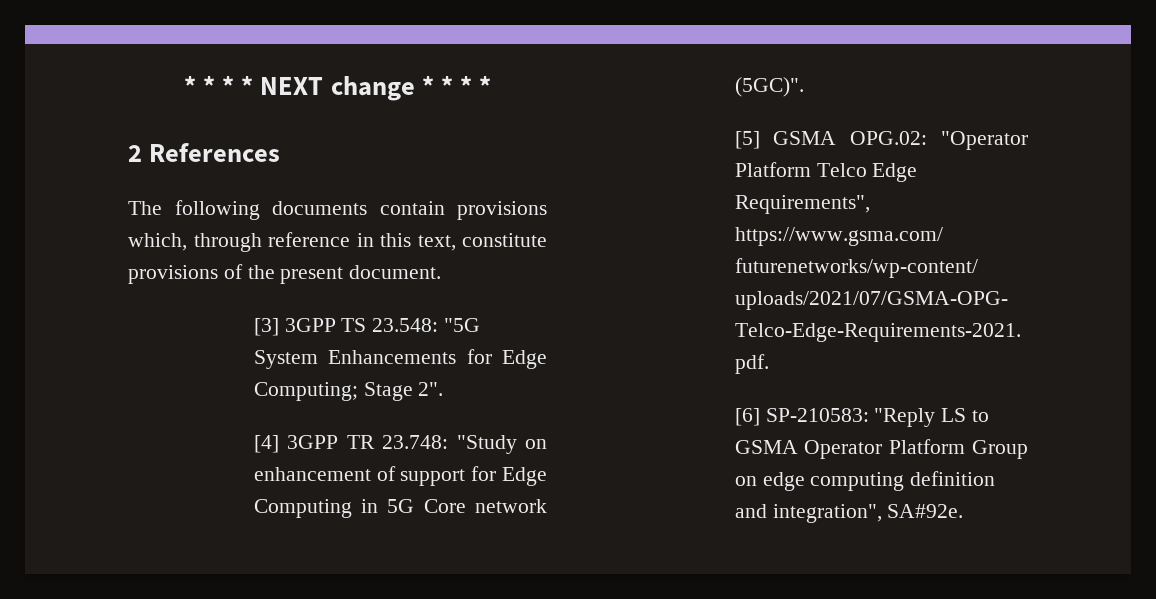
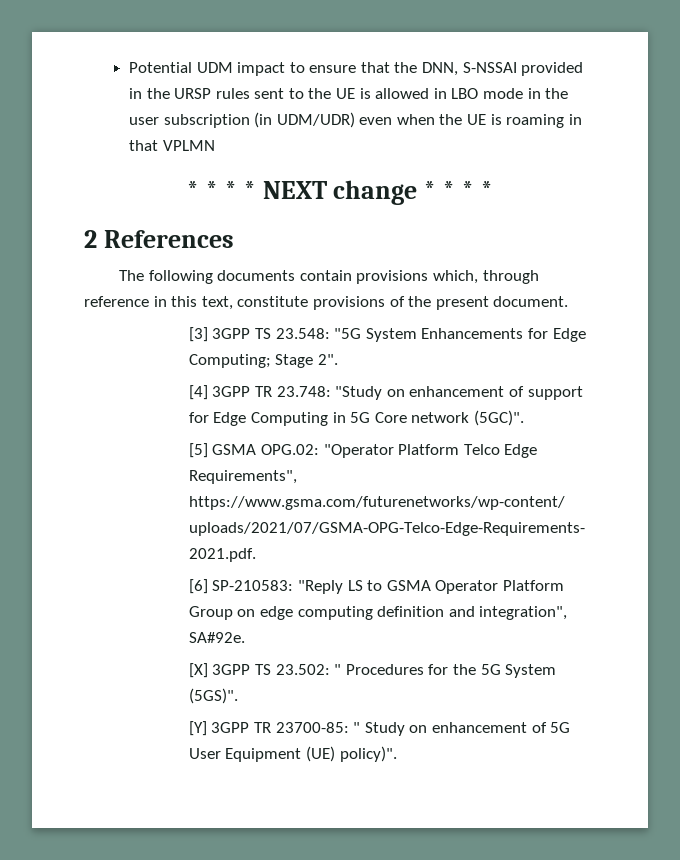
(183, 85) none -> [128,62,584,76] [128,88,569,99] [128,112,582,128] [128,140,215,151] Potential UDM impact to ensure that the DNN, S-NSSAI provided in the URSP rules sent to the UE is allowed in LBO mode in the user subscription (in UDM/UDR) even when the UE is roaming in that VPLMN //
(964, 511) none -> [188,663,557,678] [188,688,238,704] [188,721,571,736] [188,746,397,762] // [X] 3GPP TS 23.502: " Procedures for the 5G System (5GS)". // [Y] 3GPP TR 23700-85: " Study on enhancement of 5G User Equipment (UE) policy)".

